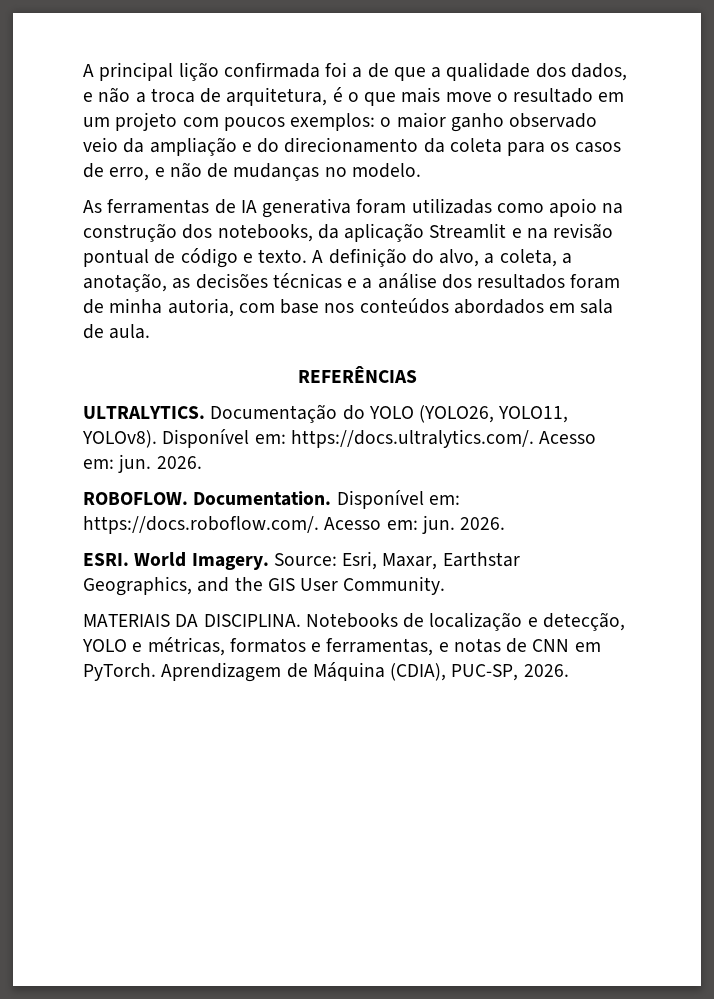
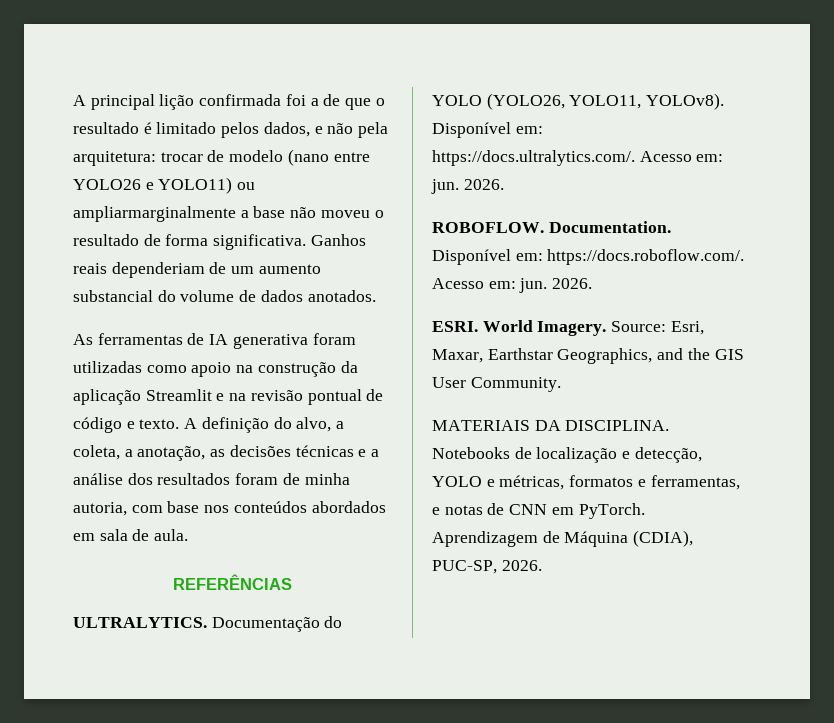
[431,62,627,81] [83,87,625,106] [83,112,598,132] [83,137,621,156] [83,162,421,181] a qualidade dos dados, e não a troca de arquitetura, é o que mais move o resultado em um projeto com poucos exemplos: o maior ganho observado veio da ampliação e do direcionamento da coleta para os casos de erro, e não de mudanças no modelo. -> [375,98,385,106] [73,122,389,138] [73,149,370,166] [73,177,256,194] [73,206,384,222] [73,234,366,250] [73,262,321,278] [73,290,376,302] o resultado é limitado pelos dados, e não pela arquitetura: trocar de modelo (nano entre YOLO26 e YOLO11) ou ampliarmarginalmente a base não moveu o resultado de forma significativa. Ganhos reais dependeriam de um aumento substancial do volume de dados anotados.
[182,224,313,242] dos notebooks, -> (336, 369) none

